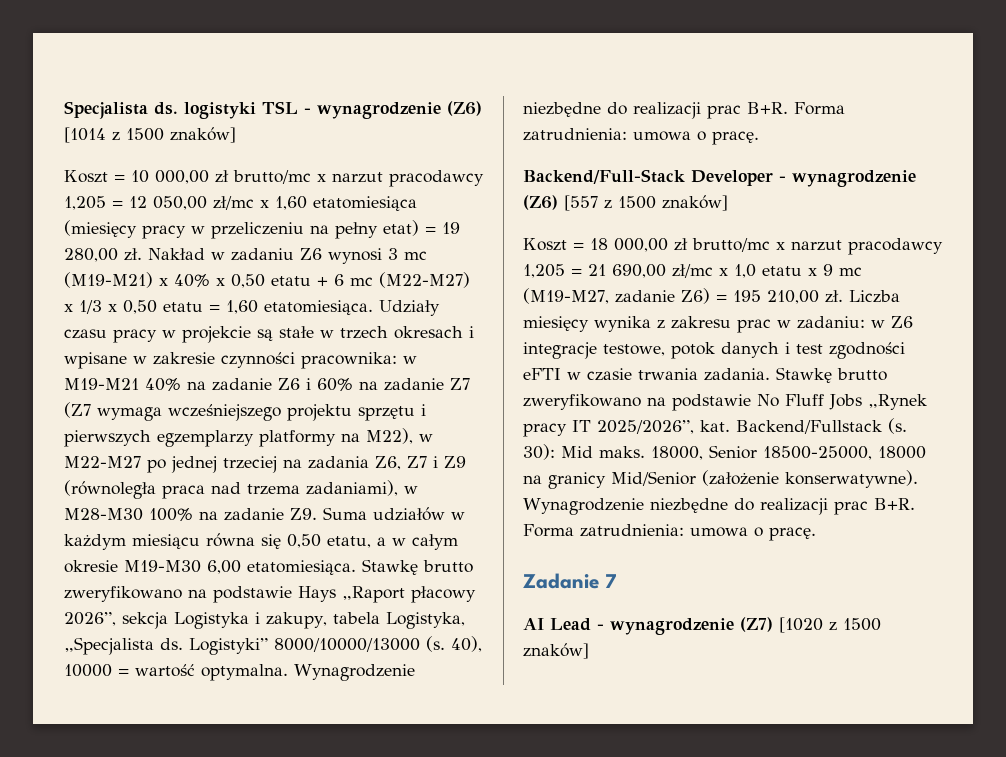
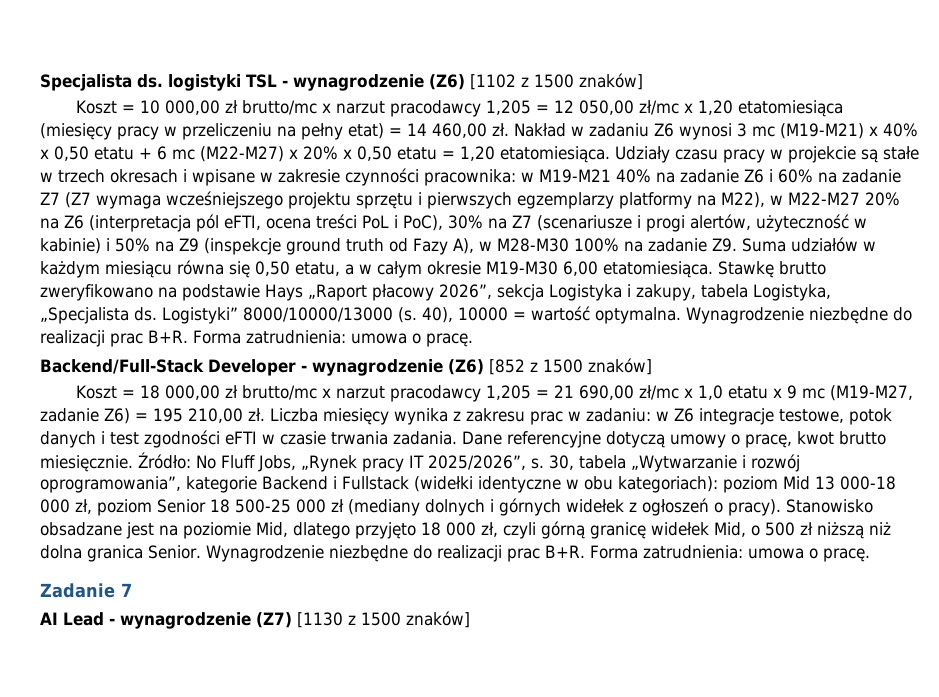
[64,127,106,143] [1014 -> [470,74,516,90] [1102
[275,196,307,210] 1,60 -> [698,100,734,115] 1,20
[442,222,460,234] [64,248,118,262] 19 280,00 -> [407,123,487,138] 14 460,00
[79,300,102,314] 1/3 -> [303,146,338,160] 20%
[226,300,258,314] 1,60 -> [460,146,495,161] 1,20
[147,456,466,473] [64,480,398,499] po jednej trzeciej na zadania Z6, Z7 i Z9 (równoległa praca nad trzema zadaniami), -> [865,192,900,206] [40,214,867,232] [40,238,474,255] 20% na Z6 (interpretacja pól eFTI, ocena treści PoL i PoC), 30% na Z7 (scenariusze i progi alertów, użyteczność w kabinie) i 50% na Z9 (inspekcje ground truth od Fazy A),
[564,195,598,211] [557 -> [488,359,525,375] [852
[776,367,887,383] [523,394,751,411] Stawkę brutto zweryfikowano na podstawie -> [462,431,886,448] [40,452,191,472] Dane referencyjne dotyczą umowy o pracę, kwot brutto miesięcznie. Źródło:
[829,394,862,410] Jobs -> [258,455,296,472] Jobs,
[700,418,907,434] [523,444,926,460] [523,470,918,489] kat. Backend/Fullstack (s. 30): Mid maks. 18000, Senior 18500-25000, 18000 na granicy Mid/Senior (założenie konserwatywne). -> [530,454,800,472] [40,476,896,493] [40,498,873,516] [40,521,891,539] [40,545,201,562] s. 30, tabela „Wytwarzanie i rozwój oprogramowania”, kategorie Backend i Fullstack (widełki identyczne w obu kategoriach): poziom Mid 13 000-18 000 zł, poziom Senior 18 500-25 000 zł (mediany dolnych i górnych widełek z ogłoszeń o pracy). Stanowisko obsadzane jest na poziomie Mid, dlatego przyjęto 18 000 zł, czyli górną granicę widełek Mid, o 500 zł niższą niż dolna granica Senior.
[779,617,823,633] [1020 -> [297,612,343,628] [1130

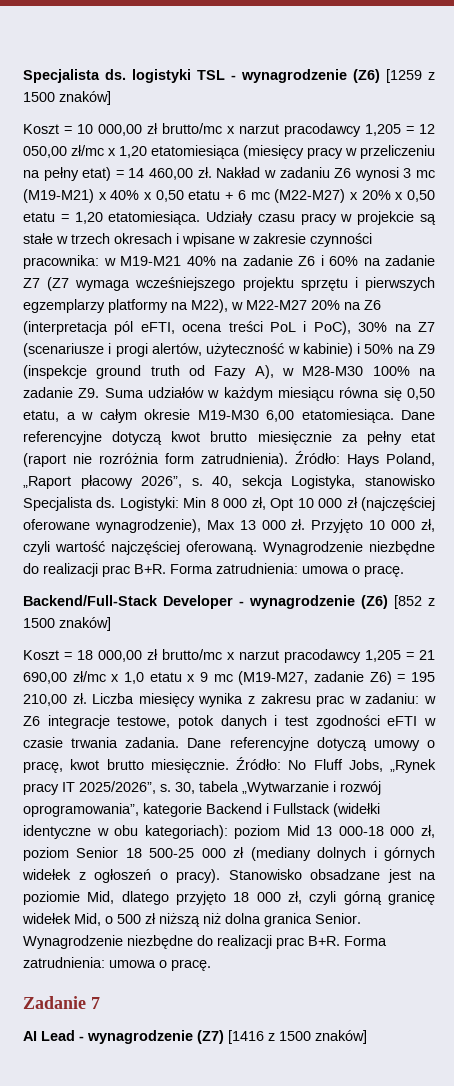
[470,74,516,90] [1102 -> [386,69,422,83] [1259
[718,261,826,278] [40,284,831,301] [40,306,681,324] Stawkę brutto zweryfikowano na podstawie Hays „Raport płacowy 2026”, sekcja Logistyka i zakupy, tabela Logistyka, „Specjalista ds. Logistyki” 8000/10000/13000 (s. 40), 10000 = wartość optymalna. -> [401,410,435,420] [23,431,436,445] [23,451,435,467] [23,475,435,489] [23,497,435,511] [23,519,436,533] [23,541,257,555] Dane referencyjne dotyczą kwot brutto miesięcznie za pełny etat (raport nie rozróżnia form zatrudnienia). Źródło: Hays Poland, „Raport płacowy 2026”, s. 40, sekcja Logistyka, stanowisko Specjalista ds. Logistyki: Min 8 000 zł, Opt 10 000 zł (najczęściej oferowane wynagrodzenie), Max 13 000 zł. Przyjęto 10 000 zł, czyli wartość najczęściej oferowaną.
[297,612,343,628] [1130 -> [228,1030,264,1044] [1416

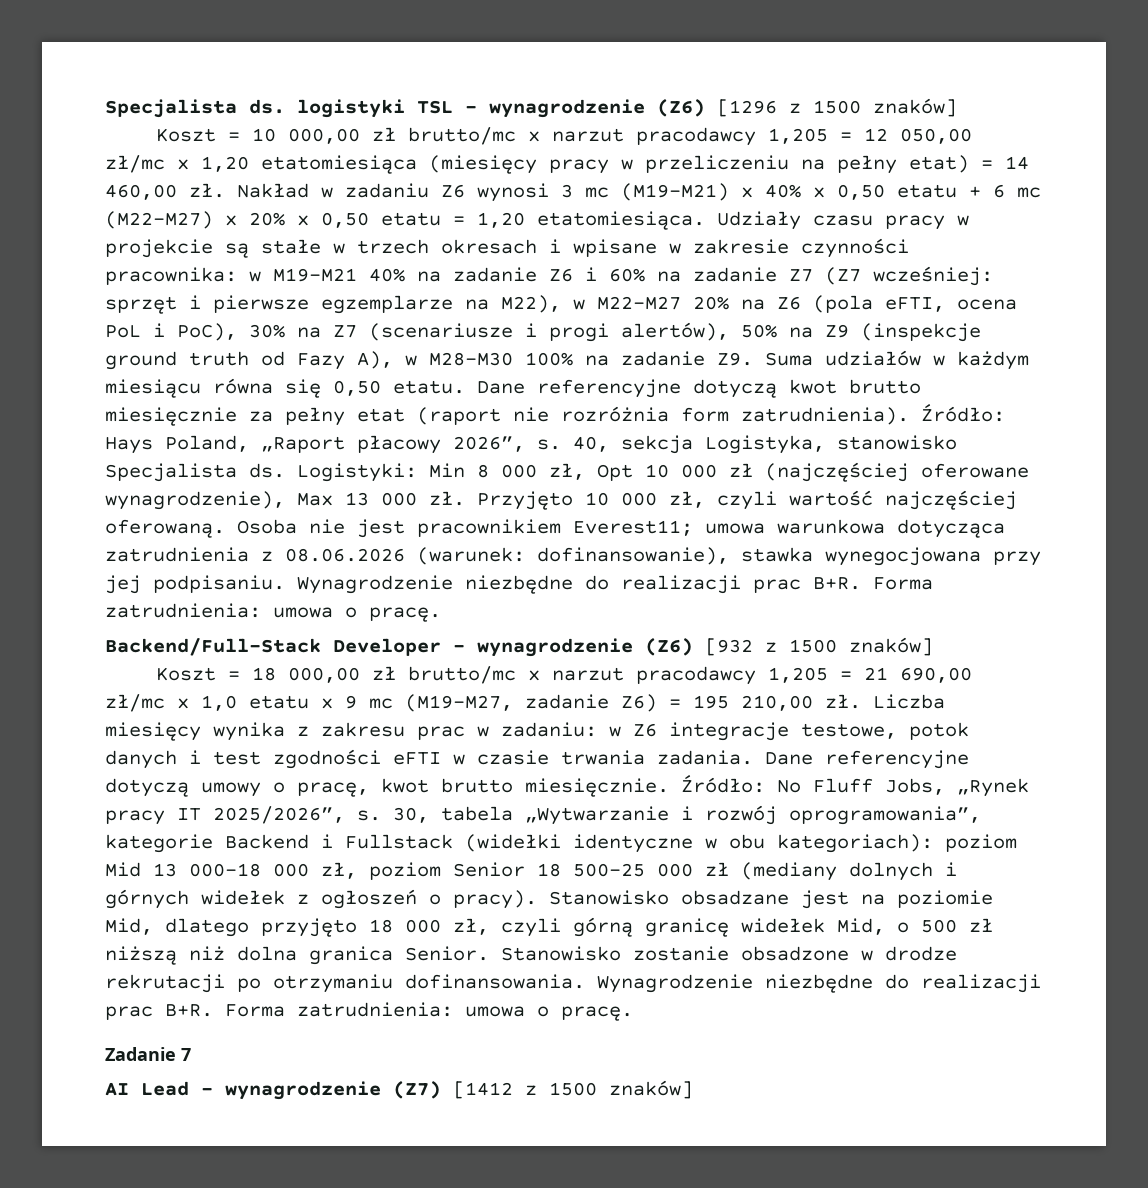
[386,69,422,83] [1259 -> [717,99,777,117] [1296
[75,277,436,291] [23,299,168,313] wymaga wcześniejszego projektu sprzętu i pierwszych egzemplarzy platformy -> [873,266,993,286] [105,295,453,314] wcześniej: sprzęt i pierwsze egzemplarze
[23,321,134,335] (interpretacja pól -> [813,295,873,313] (pola
[228,321,263,332] treści -> (1017, 304) none
[151,343,361,357] alertów, użyteczność w kabinie) i -> [621,322,729,341] alertów),
[23,409,394,423] etatu, a w całym okresie M19-M30 6,00 etatomiesiąca. -> [393,380,465,394] etatu.
(257, 548) none -> [237,519,1005,538] [105,547,1041,566] [105,575,285,594] Osoba nie jest pracownikiem Everest11; umowa warunkowa dotycząca zatrudnienia z 08.06.2026 (warunek: dofinansowanie), stawka wynegocjowana przy jej podpisaniu.
[394,595,422,609] [852 -> [705,638,753,656] [932
(361, 918) none -> [501,946,957,961] [105,974,585,993] Stanowisko zostanie obsadzone w drodze rekrutacji po otrzymaniu dofinansowania.
[228,1030,264,1044] [1416 -> [453,1081,513,1099] [1412

